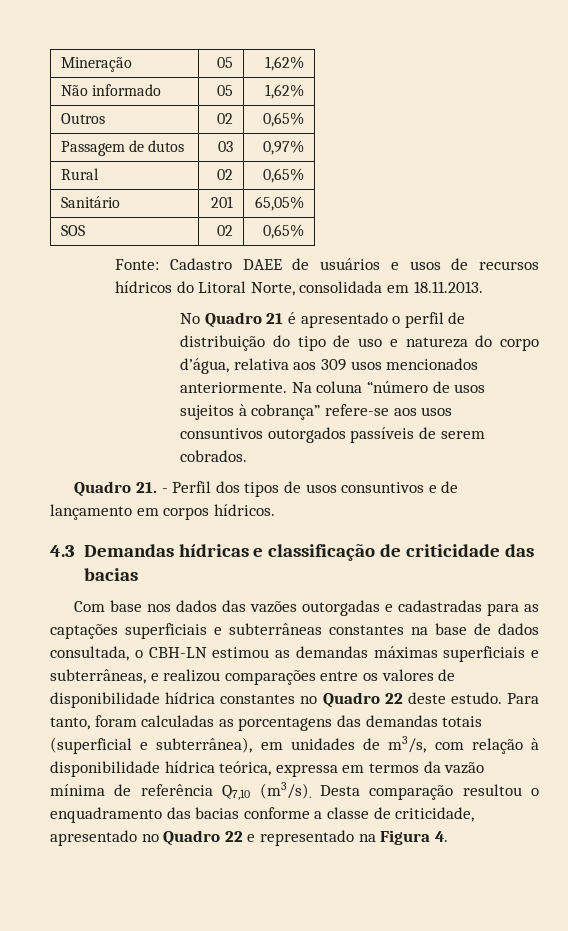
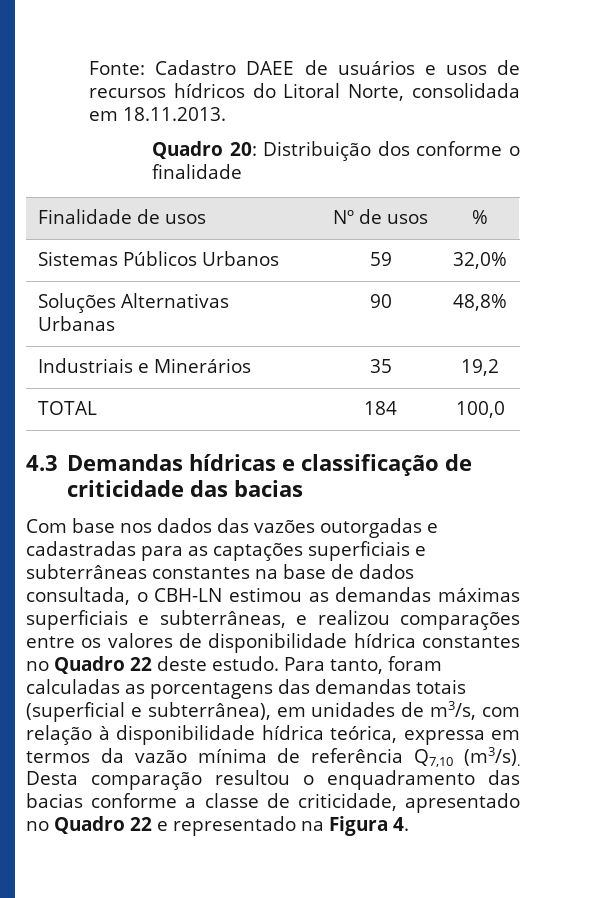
[60,57,132,72] [217,57,234,68] [265,56,305,71] [60,84,162,96] [217,85,234,96] [265,84,305,99] [60,113,105,124] [217,113,234,124] [263,112,305,127] [60,140,185,156] [218,141,234,152] [263,140,305,155] [60,168,99,180] [217,169,234,180] [263,168,305,183] [60,196,120,208] [211,196,234,208] [255,196,305,211] [60,225,85,236] [217,225,234,236] [263,224,305,239] Mineração | 05 | 1,62% // Não informado | 05 | 1,62% // Outros | 02 | 0,65% // Passagem de dutos | 03 | 0,97% // Rural | 02 | 0,65% // Sanitário | 201 | 65,05% // SOS | 02 | 0,65% // -> (89, 68) none
[180,312,466,328] [180,335,539,351] [180,358,479,374] [180,381,486,393] [180,404,453,420] [180,427,485,443] [180,450,248,462] [74,481,459,497] [50,504,275,520] No Quadro 21 é apresentado o perfil de distribuição do tipo de uso e natureza do corpo d’água, relativa aos 309 usos mencionados anteriormente. Na coluna “número de usos sujeitos à cobrança” refere-se aos usos consuntivos outorgados passíveis de serem cobrados. // Quadro 21. - Perfil dos tipos de usos consuntivos e de lançamento em corpos hídricos. -> [152,141,520,161] [152,164,243,179] [37,209,206,224] [333,209,428,224] [472,210,488,224] [37,251,279,266] [369,252,392,266] [453,252,507,269] [37,293,229,313] [37,316,115,331] [369,294,392,308] [453,294,507,311] [37,358,251,373] [369,359,392,373] [461,359,499,376] [37,401,97,415] [364,401,397,415] [455,401,505,418] Quadro 20: Distribuição dos conforme o finalidade // Finalidade de usos | Nº de usos | % // Sistemas Públicos Urbanos | 59 | 32,0% // Soluções Alternativas Urbanas | 90 | 48,8% // Industriais e Minerários | 35 | 19,2 // TOTAL | 184 | 100,0

